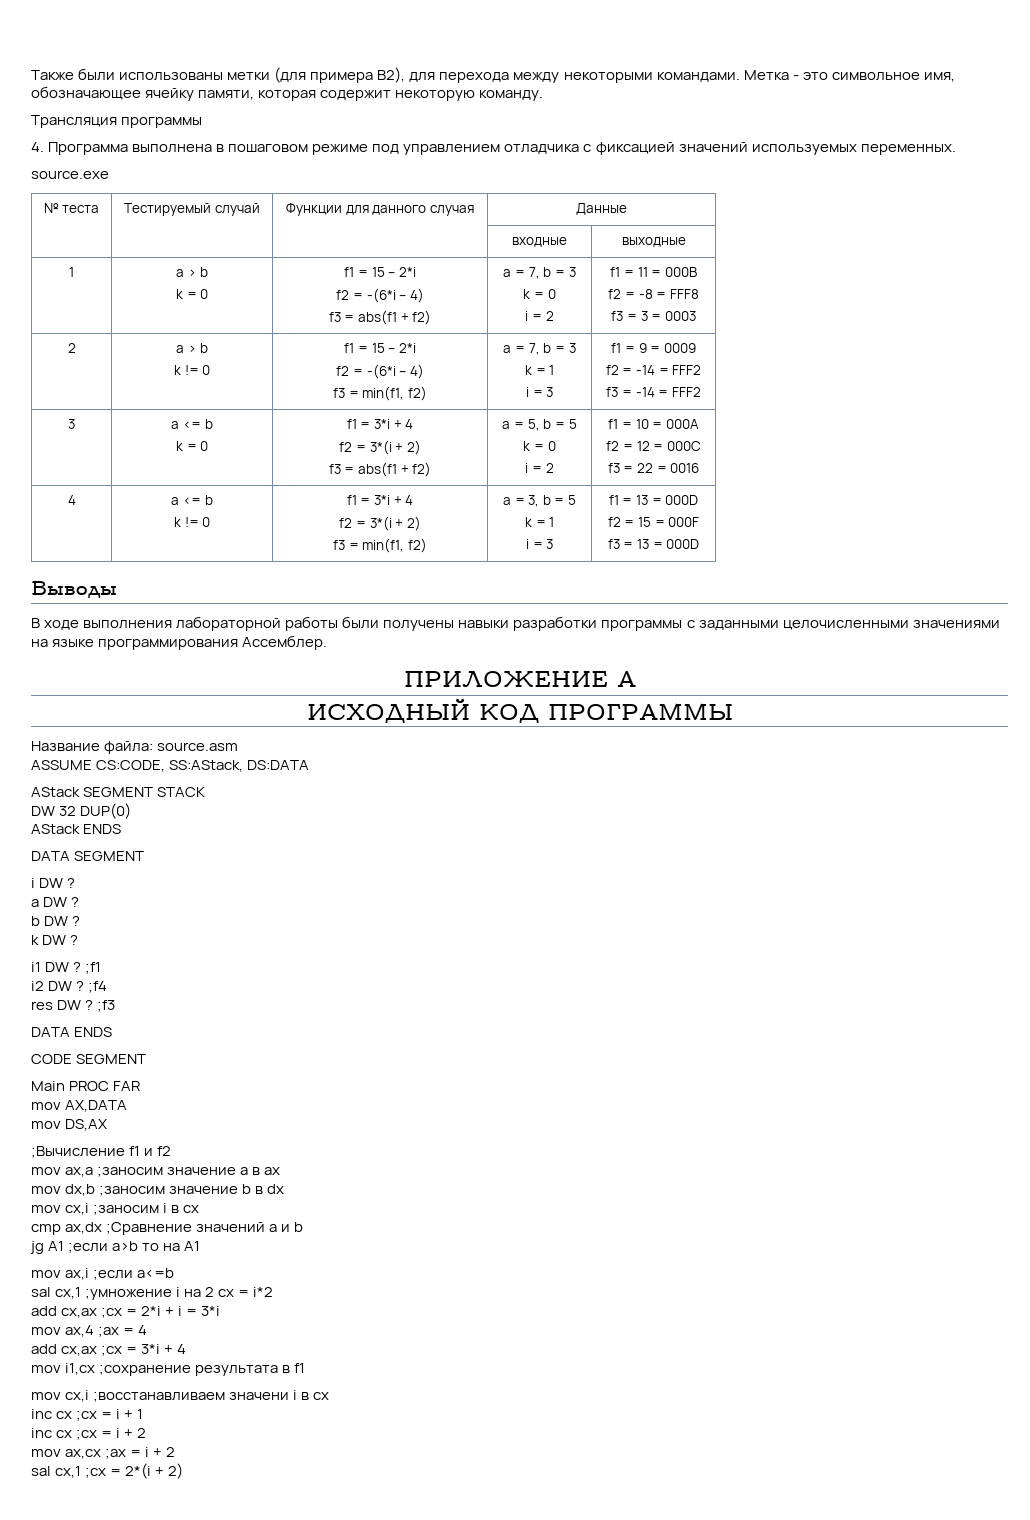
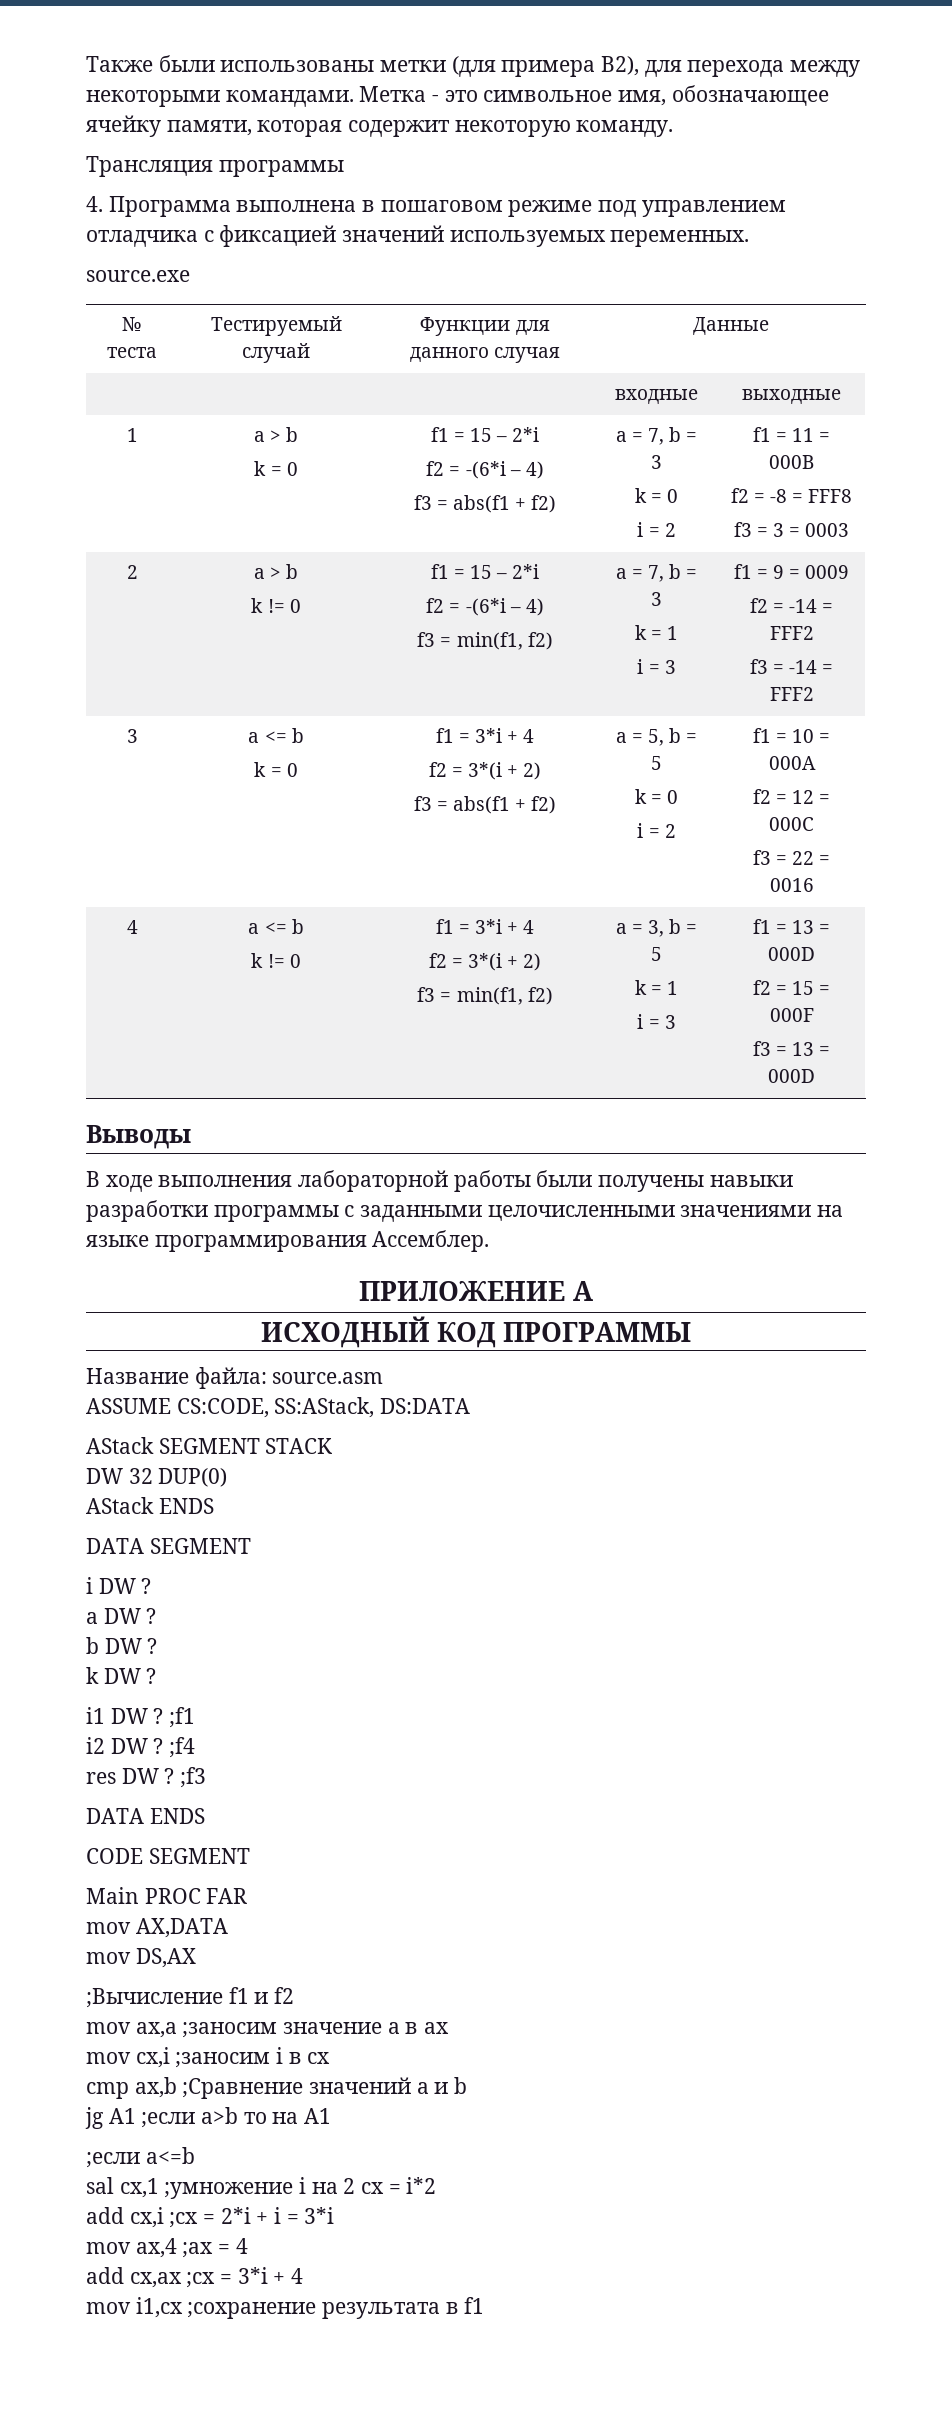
[31,1184,285,1196] // mov dx,b ;заносим значение b в dx -> (450, 2028) none
[65,1222,103,1234] ax,dx -> [134,2077,177,2098] ax,b
[31,1268,90,1280] mov ax,i -> (332, 2116) none
[61,1308,98,1318] cx,ax -> [129,2207,164,2228] cx,i
[31,1390,330,1402] [31,1409,144,1421] [31,1428,147,1440] [31,1447,176,1459] [31,1463,184,1479] // mov cx,i ;восстанавливаем значени i в cx // inc cx ;cx = i + 1 // inc cx ;cx = i + 2 // mov ax,cx ;ax = i + 2 // sal cx,1 ;cx = 2*(i + 2) -> (485, 2305) none

